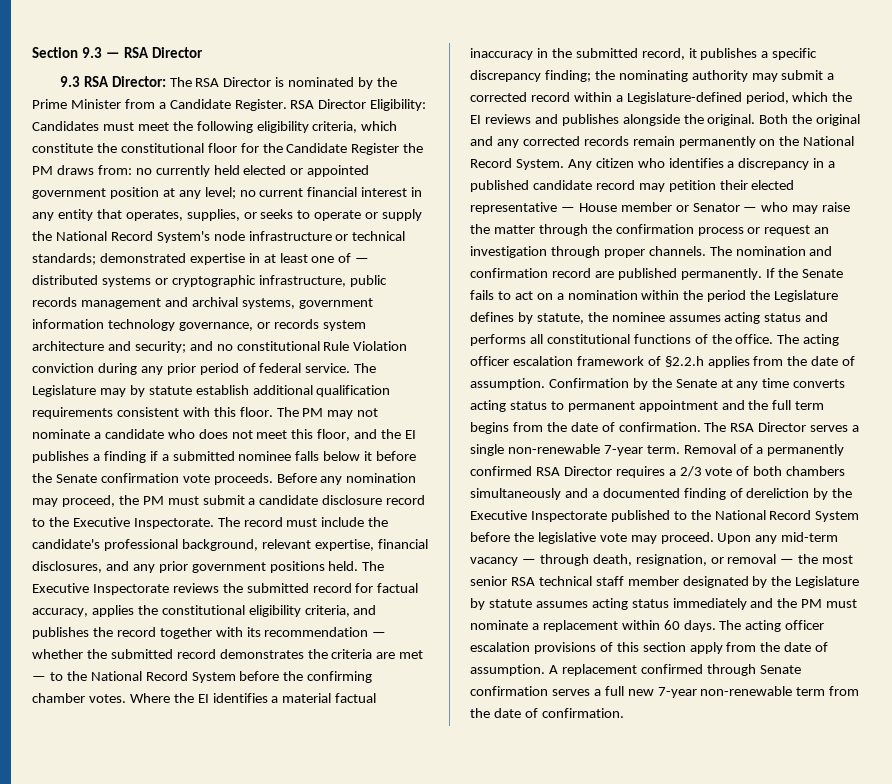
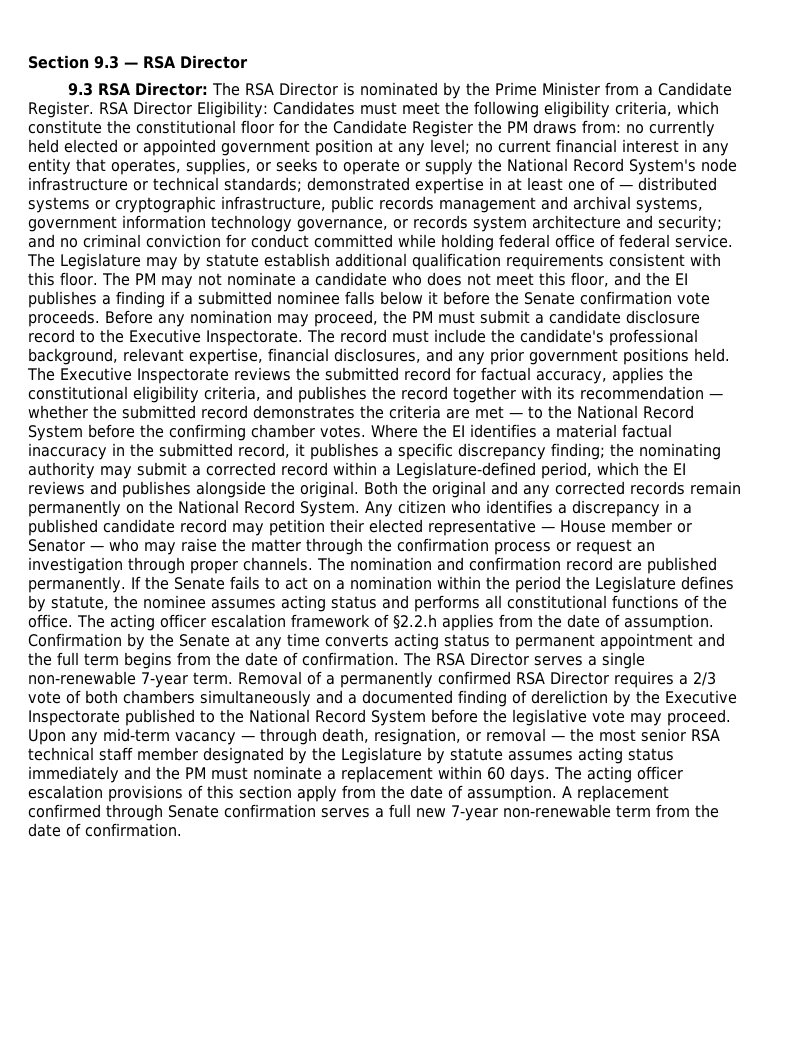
[236,341,408,351] [32,363,239,375] constitutional Rule Violation conviction during any prior period -> [83,234,595,251] criminal conviction for conduct committed while holding federal office

